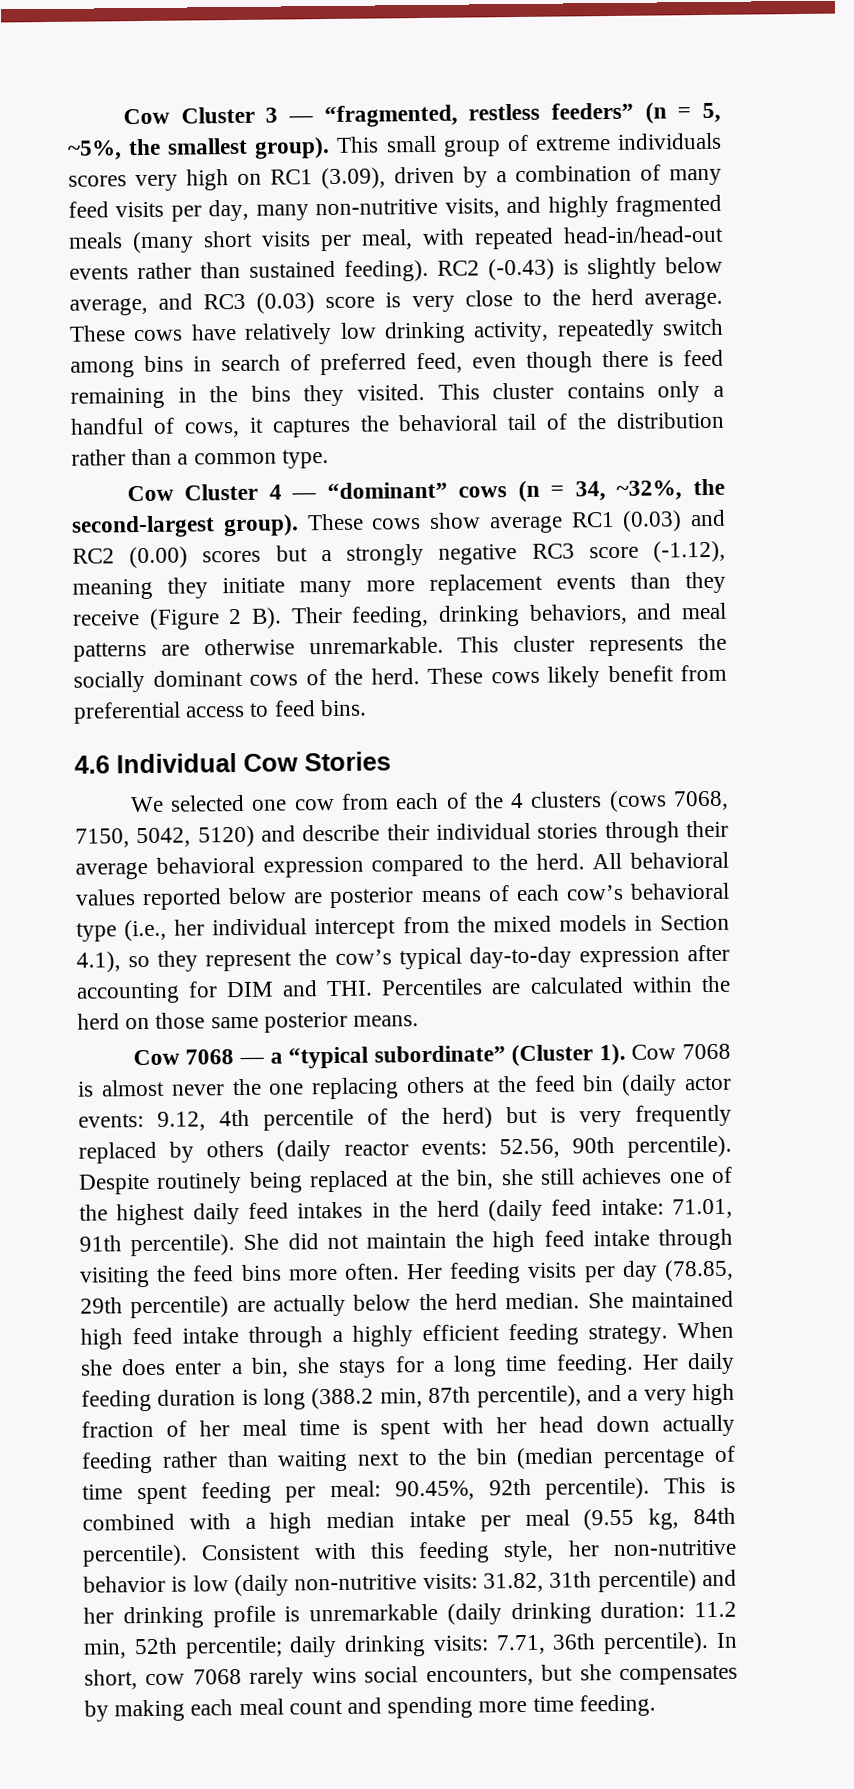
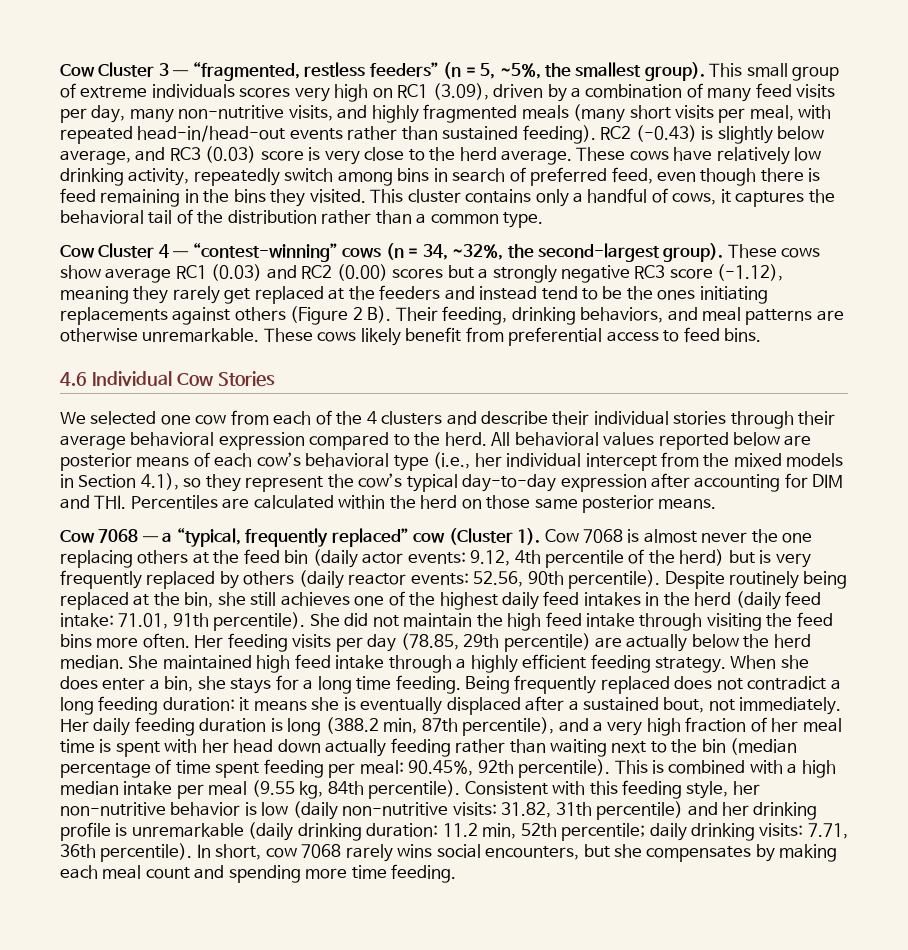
[326,481,448,500] “dominant” -> [192,243,338,262] “contest-winning”
[222,571,726,598] [72,610,140,626] initiate many more replacement events than they receive -> [172,285,768,304] [60,307,286,325] rarely get replaced at the feeders and instead tend to be the ones initiating replacements against others
[457,633,727,657] [73,668,420,693] This cluster represents the socially dominant cows of the herd. -> (260, 335) none
[608,790,729,813] [75,825,255,848] (cows 7068, 7150, 5042, 5120) -> (443, 418) none
[288,1045,506,1069] “typical subordinate” -> [176,528,446,547] “typical, frequently replaced” cow
(634, 1364) none -> [465,675,841,694] [60,696,842,715] Being frequently replaced does not contradict a long feeding duration: it means she is eventually displaced after a sustained bout, not immediately.

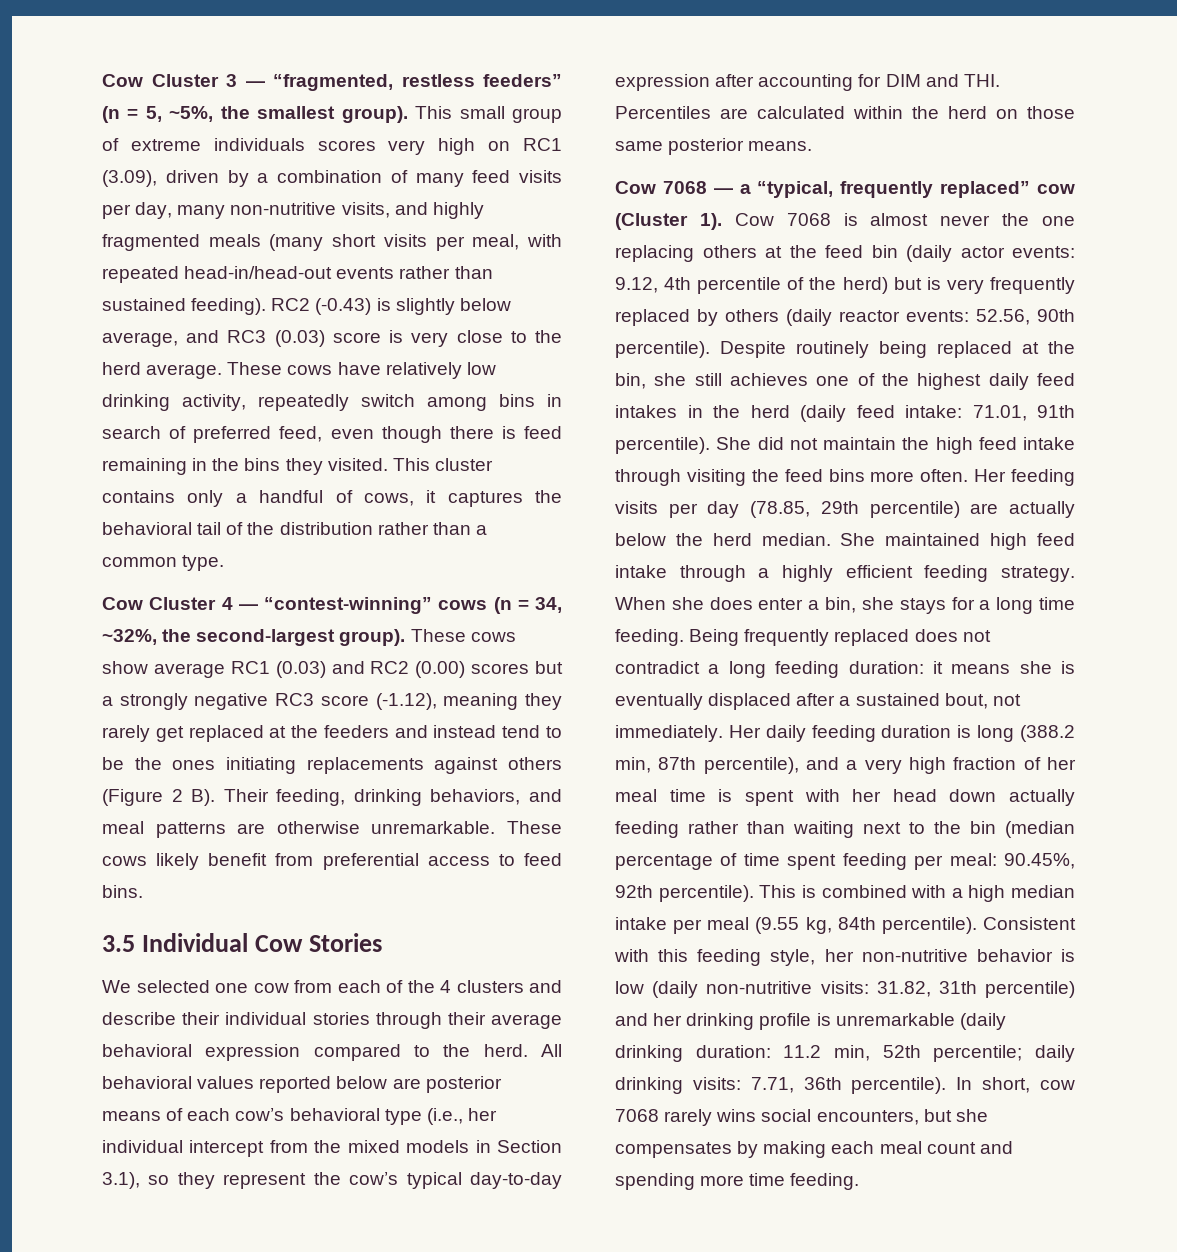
[60,372,87,386] 4.6 -> [102,935,135,952] 3.5
[140,473,179,490] 4.1), -> [102,1172,140,1189] 3.1),

